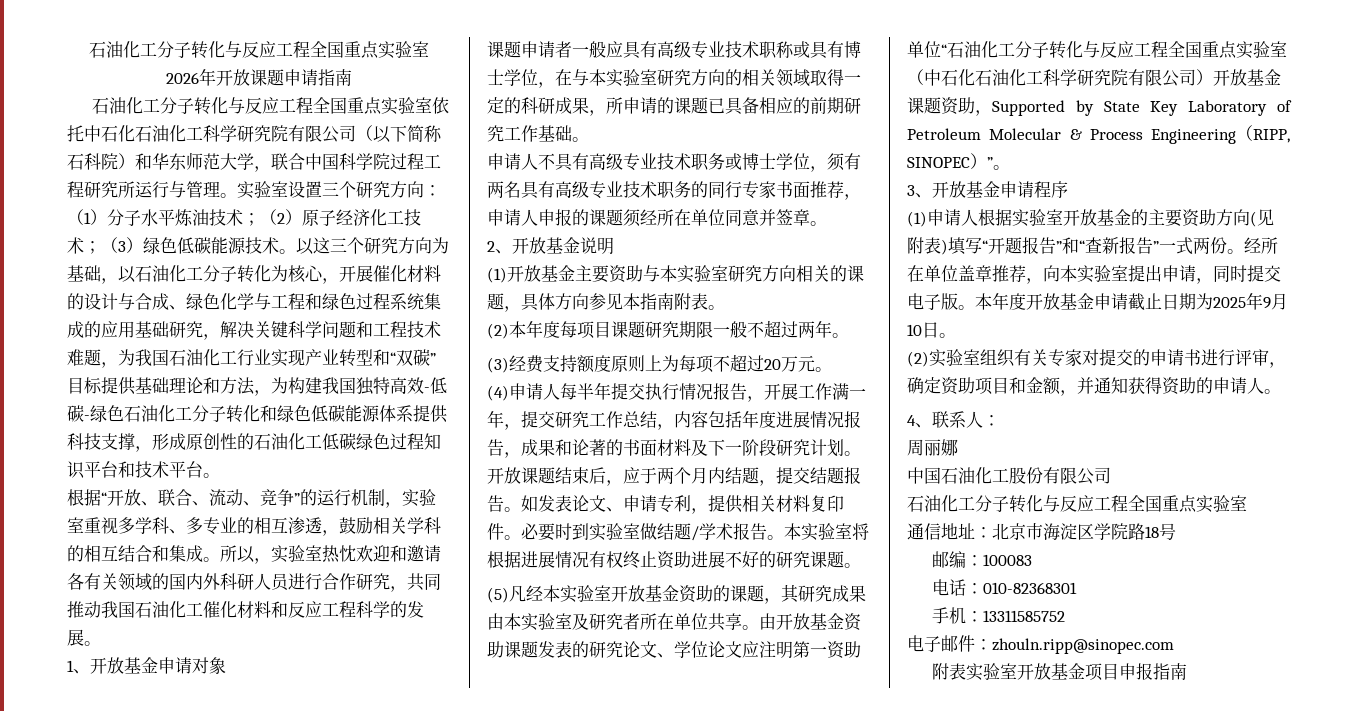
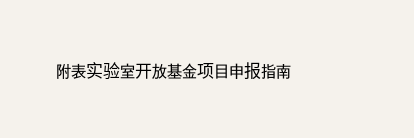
[88,41,429,59] [165,68,352,86] [91,97,449,115] [67,125,442,143] [67,152,441,172] [67,181,441,199] [67,209,421,226] [67,237,449,255] [67,265,441,284] [67,293,441,310] [67,321,441,340] [67,349,436,368] [67,377,447,396] [67,405,448,423] [67,433,441,452] [67,461,220,479] [67,489,436,508] [67,517,441,536] [67,545,441,564] [67,573,441,592] [67,601,424,619] [67,629,101,646] [67,657,226,674] [487,41,861,59] [487,69,861,88] [487,97,861,116] [487,125,589,142] [487,153,861,172] [487,181,861,200] [487,209,827,227] [487,237,614,255] [487,265,864,283] [487,293,725,312] [487,320,849,339] [487,354,832,373] [487,382,866,402] [487,410,861,430] [487,439,861,458] [487,467,861,486] [487,495,844,514] [487,523,869,541] [487,551,861,569] [487,584,866,604] [487,613,862,631] [487,641,861,659] [907,41,1287,59] [907,69,1281,87] [907,97,1292,116] [907,125,1290,144] [907,153,1010,170] [907,181,1068,198] [907,209,1274,227] [907,237,1278,255] [907,265,1281,284] [907,292,1288,311] [907,322,956,338] [907,349,1286,368] [907,377,1281,396] [907,411,1000,428] [907,439,958,456] [907,467,1111,485] [907,495,1247,513] [907,523,1176,541] [931,551,1032,568] [931,579,1077,596] [931,607,1065,624] [907,635,1174,654] 石油化工分子转化与反应工程全国重点实验室 // 2026年开放课题申请指南 // 石油化工分子转化与反应工程全国重点实验室依托中石化石油化工科学研究院有限公司（以下简称石科院）和华东师范大学，联合中国科学院过程工程研究所运行与管理。实验室设置三个研究方向：（1）分子水平炼油技术；（2）原子经济化工技术；（3）绿色低碳能源技术。以这三个研究方向为基础，以石油化工分子转化为核心，开展催化材料的设计与合成、绿色化学与工程和绿色过程系统集成的应用基础研究，解决关键科学问题和工程技术难题，为我国石油化工行业实现产业转型和“双碳”目标提供基础理论和方法，为构建我国独特高效-低碳-绿色石油化工分子转化和绿色低碳能源体系提供科技支撑，形成原创性的石油化工低碳绿色过程知识平台和技术平台。 // 根据“开放、联合、流动、竞争”的运行机制，实验室重视多学科、多专业的相互渗透，鼓励相关学科的相互结合和集成。所以，实验室热忱欢迎和邀请各有关领域的国内外科研人员进行合作研究，共同推动我国石油化工催化材料和反应工程科学的发展。 // 1、开放基金申请对象 // 课题申请者一般应具有高级专业技术职称或具有博士学位，在与本实验室研究方向的相关领域取得一定的科研成果，所申请的课题已具备相应的前期研究工作基础。 // 申请人不具有高级专业技术职务或博士学位，须有两名具有高级专业技术职务的同行专家书面推荐，申请人申报的课题须经所在单位同意并签章。 // 2、开放基金说明 // (1)开放基金主要资助与本实验室研究方向相关的课题，具体方向参见本指南附表。 // (2)本年度每项目课题研究期限一般不超过两年。 // (3)经费支持额度原则上为每项不超过20万元。 // (4)申请人每半年提交执行情况报告，开展工作满一年，提交研究工作总结，内容包括年度进展情况报告，成果和论著的书面材料及下一阶段研究计划。开放课题结束后，应于两个月内结题，提交结题报告。如发表论文、申请专利，提供相关材料复印件。必要时到实验室做结题/学术报告。本实验室将根据进展情况有权终止资助进展不好的研究课题。 // (5)凡经本实验室开放基金资助的课题，其研究成果由本实验室及研究者所在单位共享。由开放基金资助课题发表的研究论文、学位论文应注明第一资助单位“石油化工分子转化与反应工程全国重点实验室（中石化石油化工科学研究院有限公司）开放基金课题资助，Supported by State Key Laboratory of Petroleum Molecular & Process Engineering（RIPP, SINOPEC）”。 // 3、开放基金申请程序 // (1)申请人根据实验室开放基金的主要资助方向(见附表)填写“开题报告”和“查新报告”一式两份。经所在单位盖章推荐，向本实验室提出申请，同时提交电子版。本年度开放基金申请截止日期为2025年9月10日。 // (2)实验室组织有关专家对提交的申请书进行评审，确定资助项目和金额，并通知获得资助的申请人。 // 4、联系人： // 周丽娜 // 中国石油化工股份有限公司 // 石油化工分子转化与反应工程全国重点实验室 // 通信地址：北京市海淀区学院路18号 // 邮编：100083 // 电话：010-82368301 // 手机：13311585752 // 电子邮件：zhouln.ripp@sinopec.com // -> (56, 71) none

